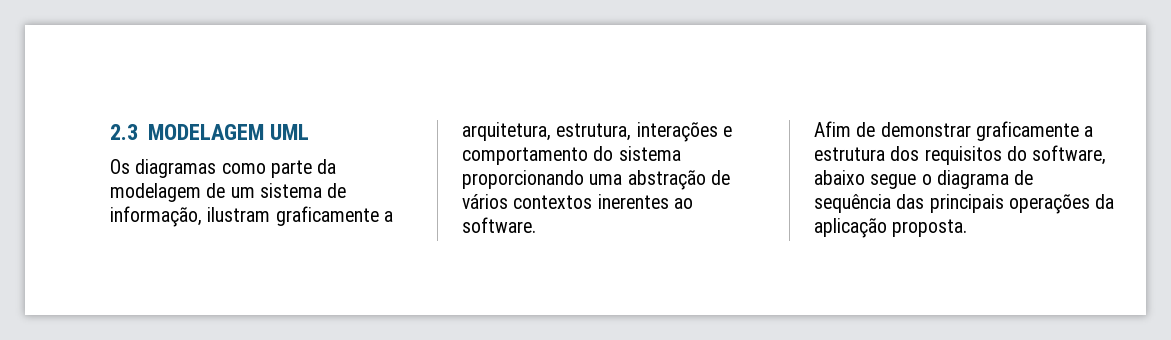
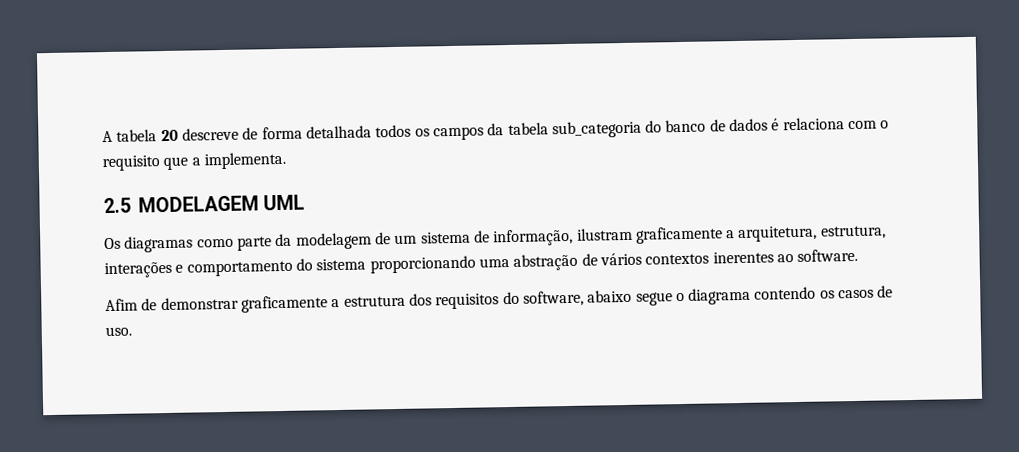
[110,124,138,140] 2.3 -> [102,117,890,143] [102,151,286,172] [103,197,131,214] A tabela 20 descreve de forma detalhada todos os campos da tabela sub_categoria do banco de dados é relaciona com o requisito que a implementa. // 2.5
[1014,170,1034,185] [814,194,1115,214] [814,218,968,238] de sequência das principais operações da aplicação proposta. -> [754,285,894,300] [105,326,132,337] contendo os casos de uso.

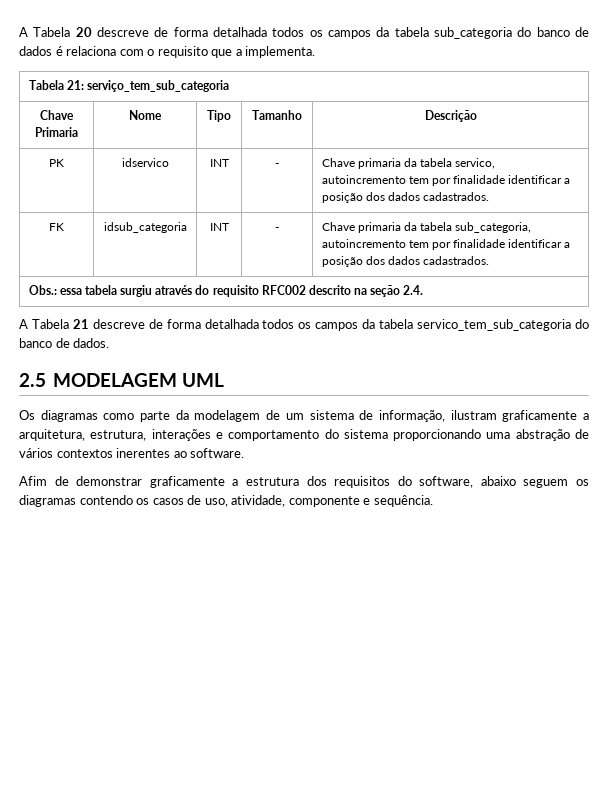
[102,129,158,143] A tabela -> [19,27,71,37] A Tabela
(286, 160) none -> [28,80,230,92] [40,110,74,120] [35,127,78,137] [129,110,162,120] [207,110,231,122] [252,110,302,120] [424,110,477,122] [49,159,64,167] [121,158,169,167] [209,159,229,167] [275,163,279,167] [321,158,496,169] [321,175,571,186] [321,192,490,203] [49,223,64,231] [103,222,187,233] [209,223,229,231] [275,227,279,231] [321,222,532,233] [321,239,571,250] [321,256,490,267] [28,285,424,297] [19,319,589,331] [19,338,110,348] // Tabela 21: serviço_tem_sub_categoria // Chave Primaria | Nome | Tipo | Tamanho | Descrição // PK | idservico | INT | - | Chave primaria da tabela servico, autoincremento tem por finalidade identificar a posição dos dados cadastrados. // FK | idsub_categoria | INT | - | Chave primaria da tabela sub_categoria, autoincremento tem por finalidade identificar a posição dos dados cadastrados. // Obs.: essa tabela surgiu através do requisito RFC002 descrito na seção 2.4. // A Tabela 21 descreve de forma detalhada todos os campos da tabela servico_tem_sub_categoria do banco de dados.
[635,287,752,306] segue o diagrama -> [523,479,589,488] [19,495,76,507] seguem os diagramas
[105,326,132,337] uso. -> [204,495,433,507] uso, atividade, componente e sequência.

